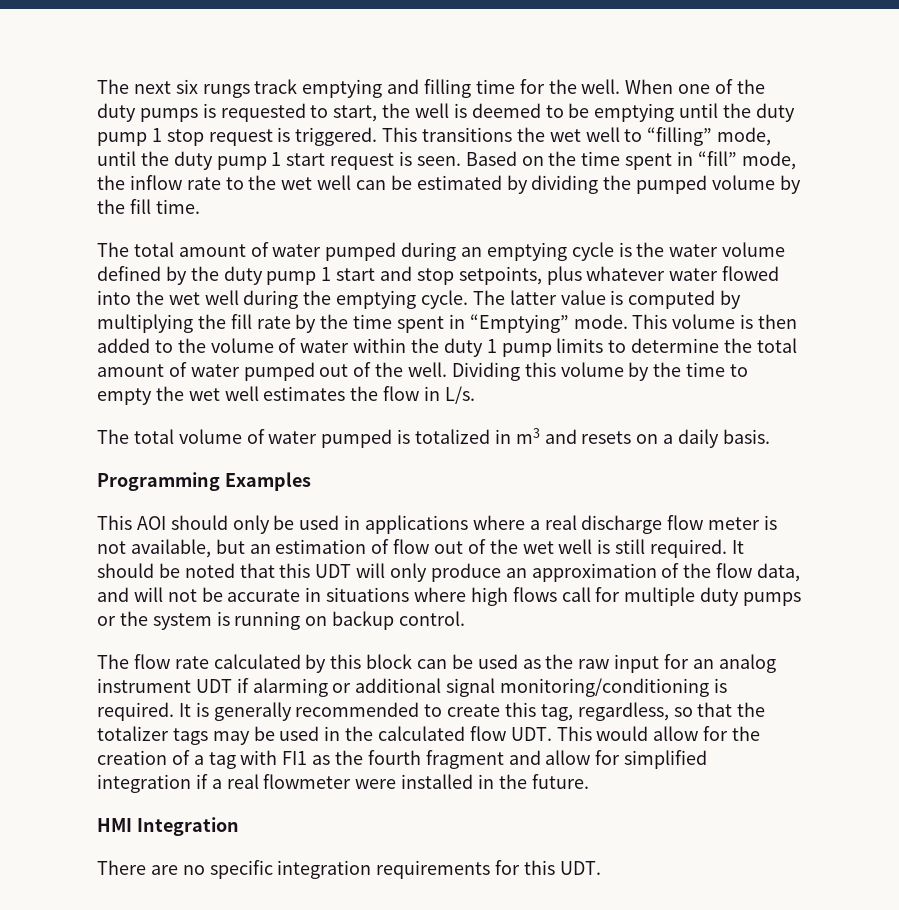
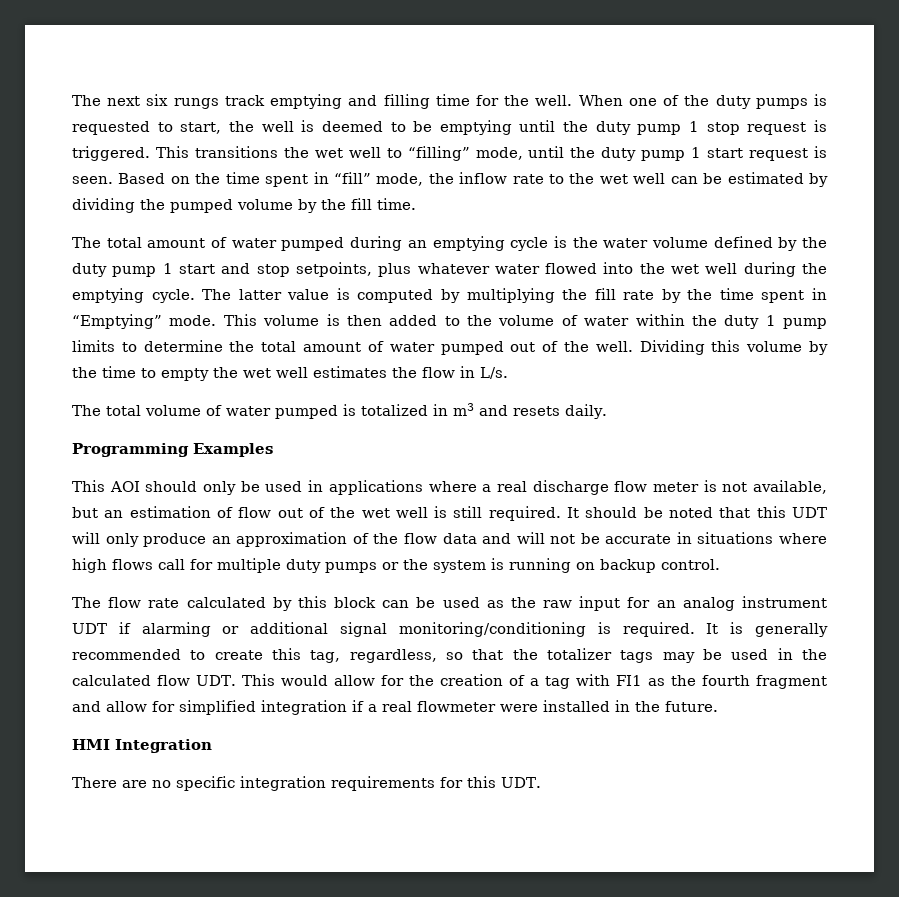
[636,429,770,448] on a daily basis. -> [565,404,607,419] daily.
[757,563,801,582] data, -> [442,533,477,544] data

